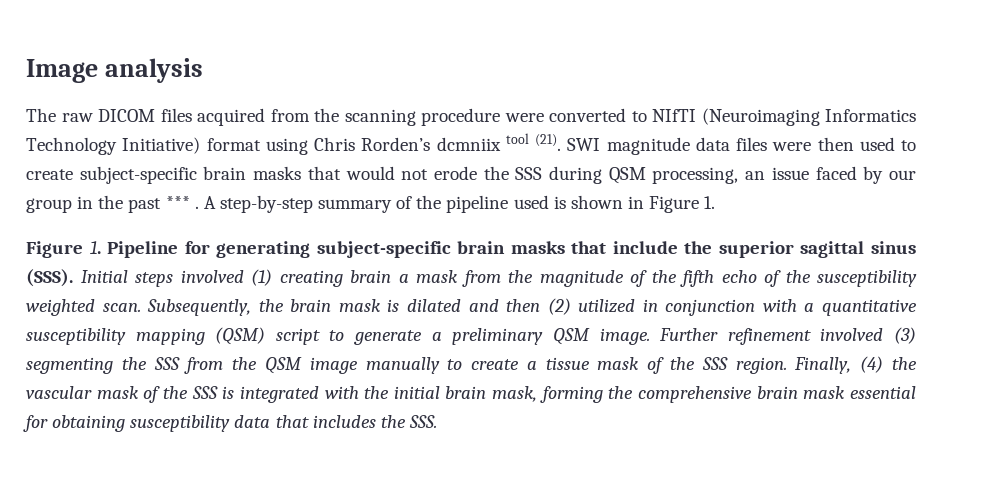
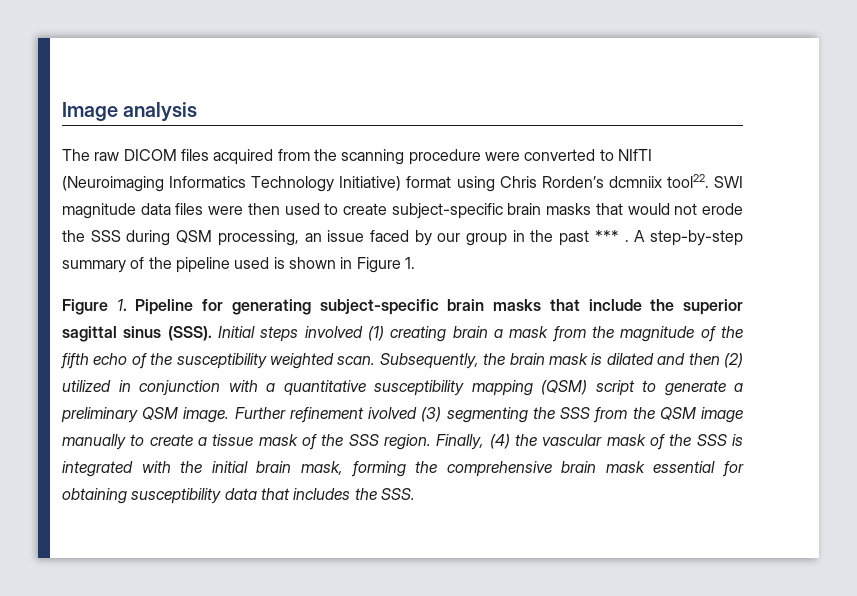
[505,133,561,151] tool (21). -> [666,174,709,188] tool22.
[820,328,884,341] involved -> [368,407,418,419] ivolved

